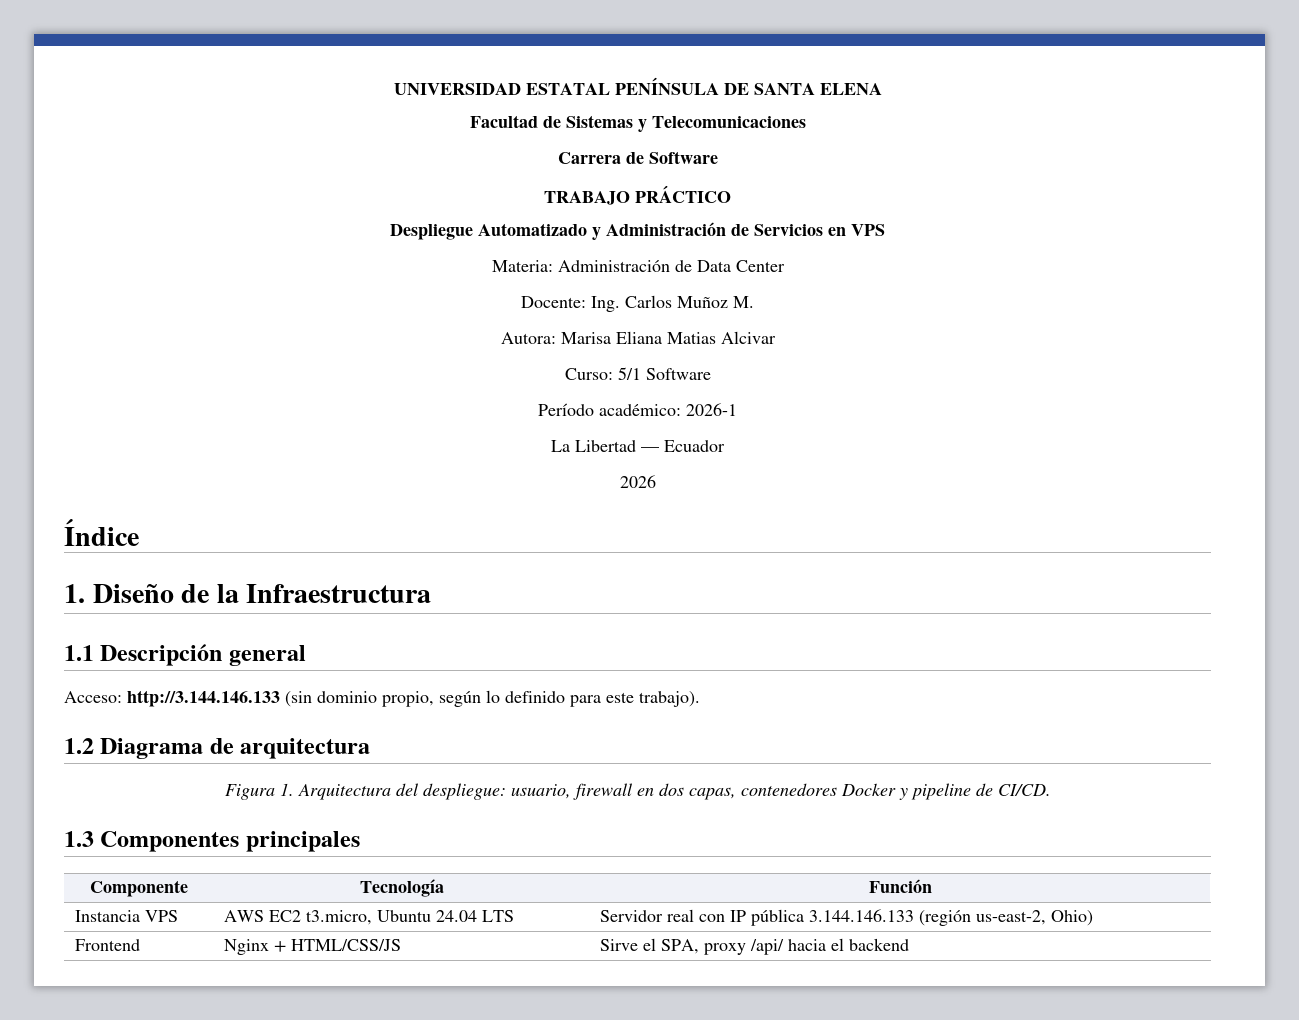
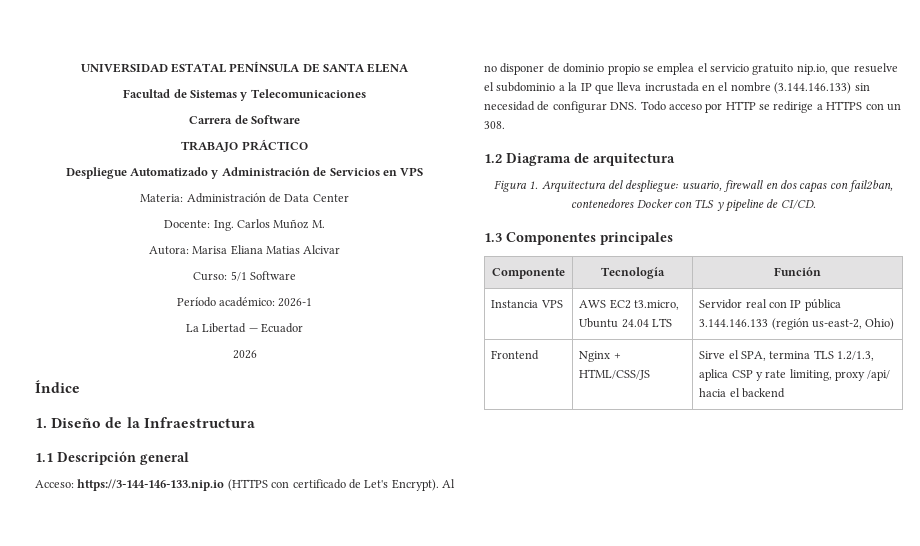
[127,690,700,707] http://3.144.146.133 (sin dominio propio, según lo definido para este trabajo). -> [77,479,455,491] [484,63,898,75] [484,82,870,94] [484,101,901,113] [484,121,505,129] https://3-144-146-133.nip.io (HTTPS con certificado de Let's Encrypt). Al no disponer de dominio propio se emplea el servicio gratuito nip.io, que resuelve el subdominio a la IP que lleva incrustada en el nombre (3.144.146.133) sin necesidad de configurar DNS. Todo acceso por HTTP se redirige a HTTPS con un 308.
[688,783,896,800] capas, contenedores Docker -> [799,180,894,193] [571,199,715,209] capas con fail2ban, contenedores Docker con TLS
(699, 946) none -> [769,350,875,361] [699,369,832,381] termina TLS 1.2/1.3, aplica CSP y rate limiting,

